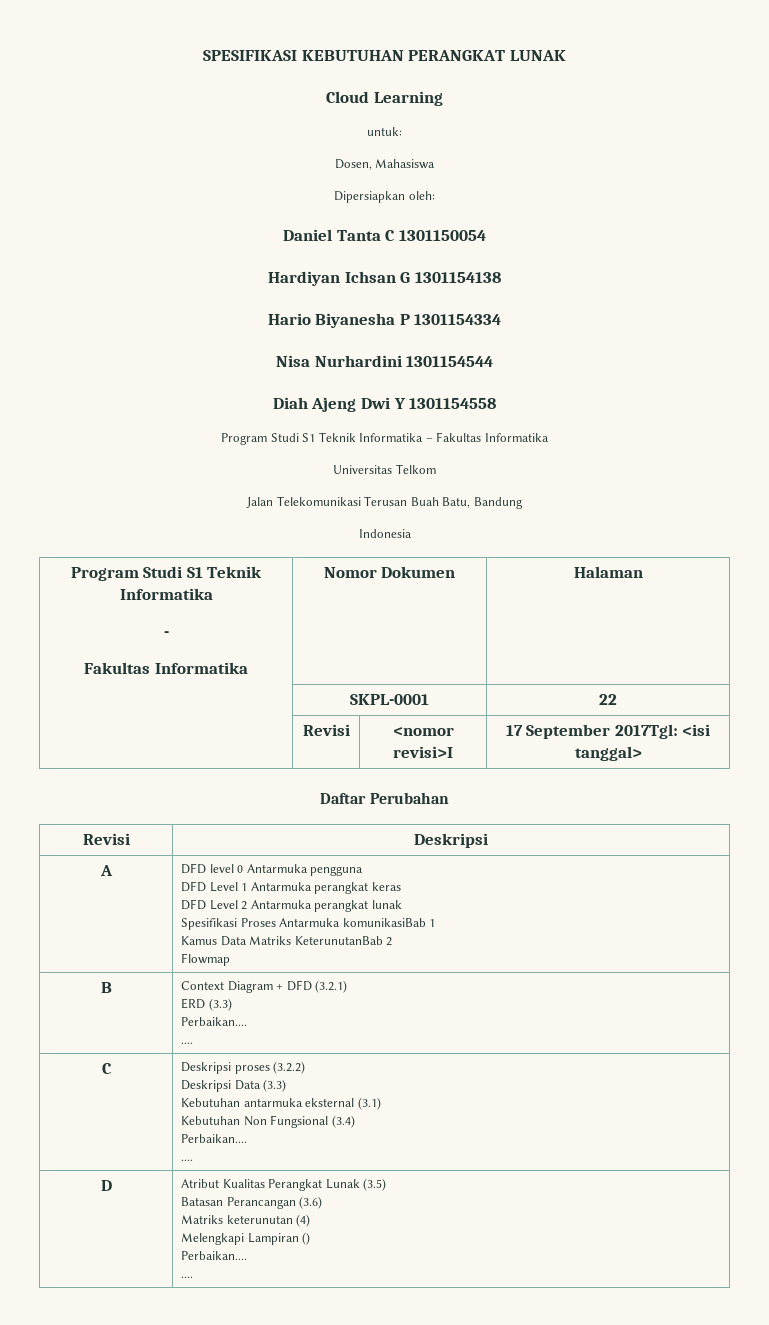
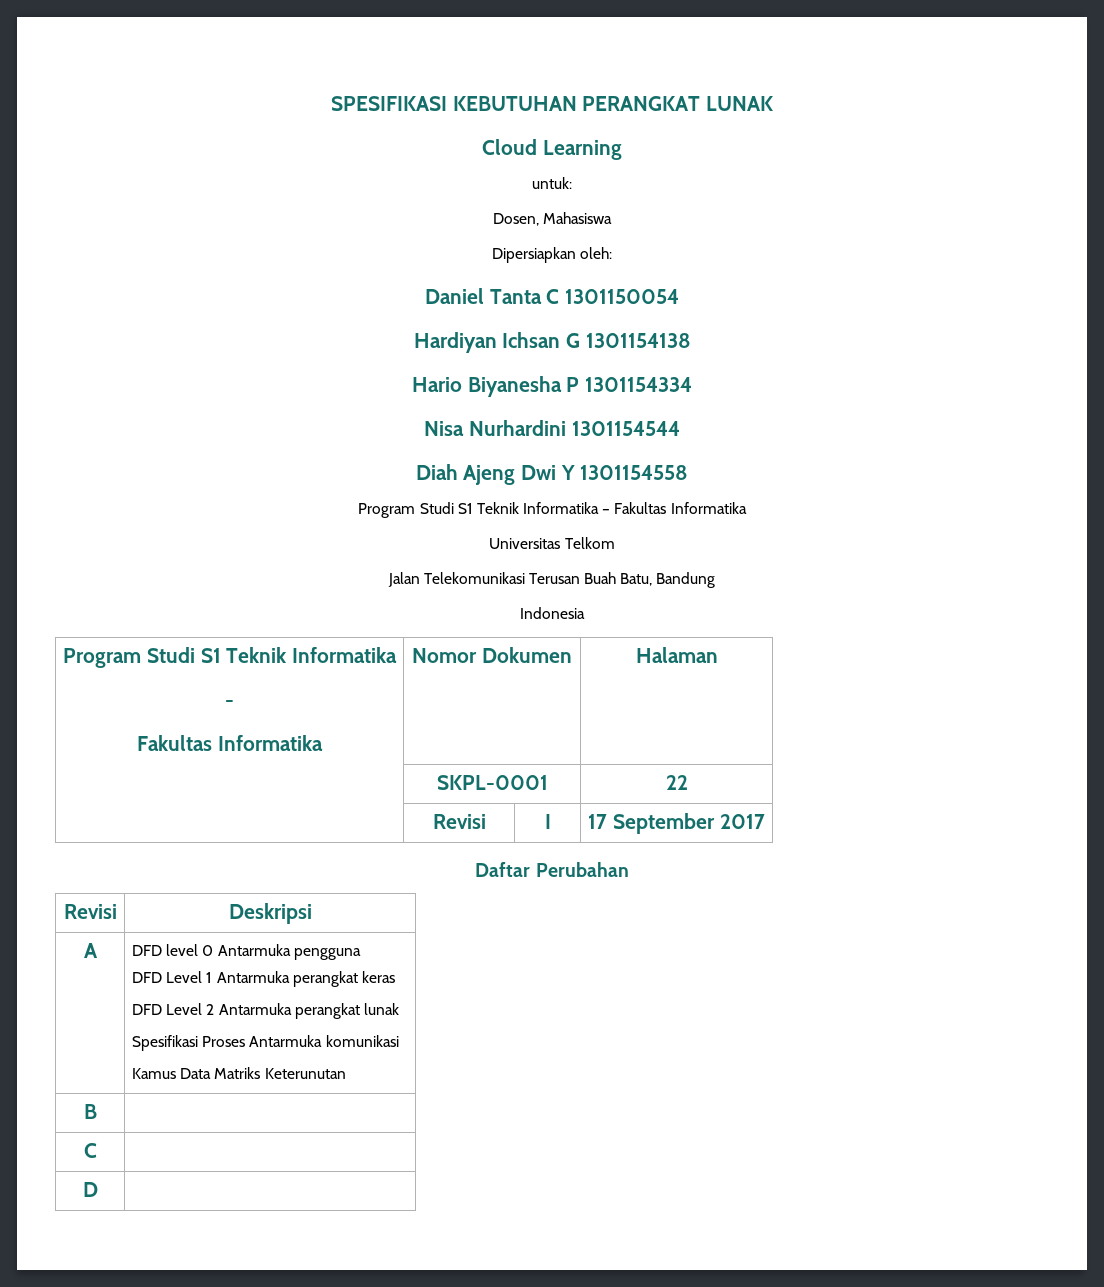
[392,727,454,736] [393,746,453,758] <nomor revisi>I -> [544,814,551,829] I
[614,724,711,739] [574,746,642,761] 2017Tgl: <isi tanggal> -> [719,814,765,829] 2017
[342,918,436,927] komunikasiBab 1 -> [325,1035,399,1047] komunikasi
[294,936,393,946] [181,953,231,966] [100,982,112,993] [181,980,348,993] [181,998,232,1011] [181,1017,248,1026] [181,1042,194,1044] [101,1063,112,1074] [181,1061,306,1074] [181,1079,287,1092] [181,1097,381,1110] [181,1115,355,1128] [181,1134,248,1143] [181,1159,194,1161] [100,1180,112,1191] [181,1178,387,1191] [181,1196,323,1209] [181,1214,311,1227] [181,1232,311,1245] [181,1251,248,1260] [181,1276,194,1278] KeterunutanBab 2 // Flowmap // B | Context Diagram + DFD (3.2.1) // ERD (3.3) // Perbaikan.... // .... // C | Deskripsi proses (3.2.2) // Deskripsi Data (3.3) // Kebutuhan antarmuka eksternal (3.1) // Kebutuhan Non Fungsional (3.4) // Perbaikan.... // .... // D | Atribut Kualitas Perangkat Lunak (3.5) // Batasan Perancangan (3.6) // Matriks keterunutan (4) // Melengkapi Lampiran () // Perbaikan.... // .... -> [264,1068,346,1079] [83,1104,97,1119] [83,1143,97,1158] [82,1182,98,1197] Keterunutan // B | // C | // D |

